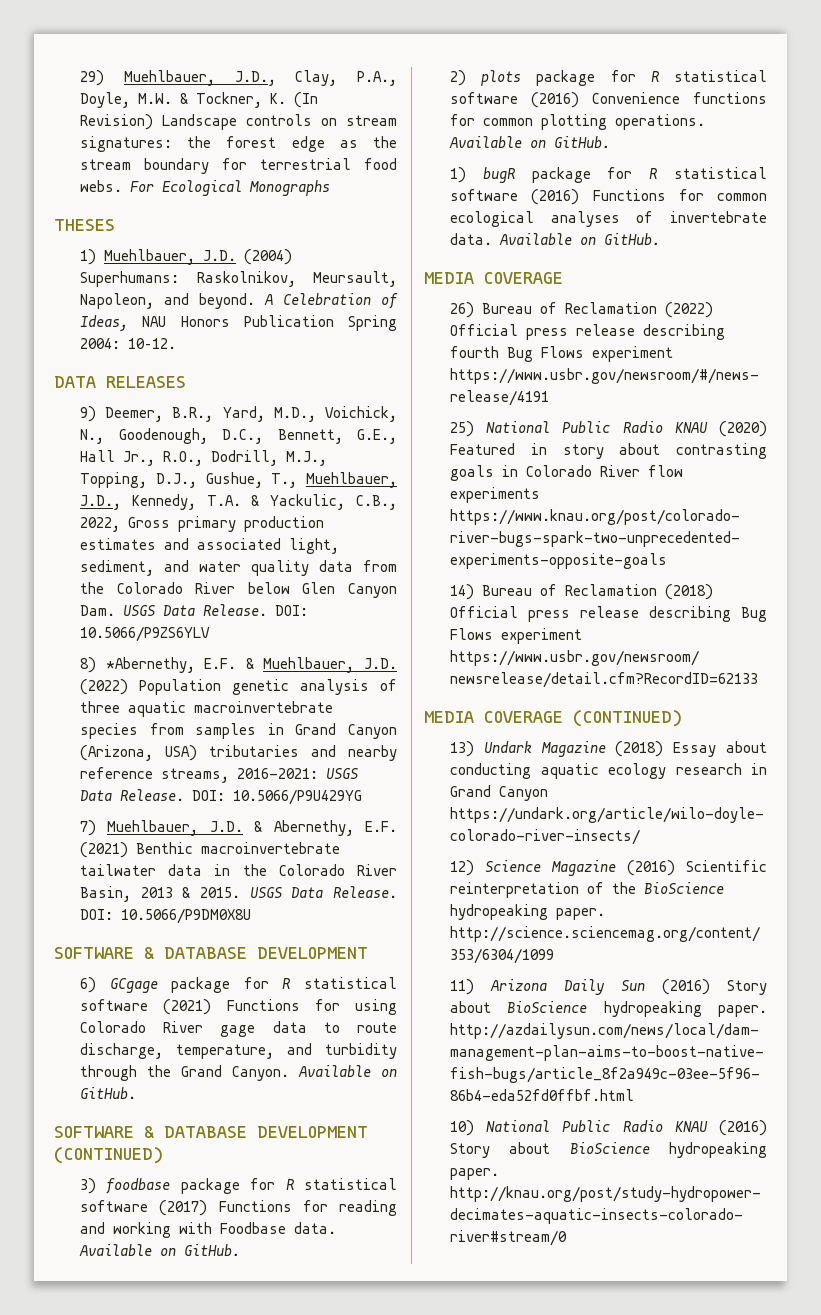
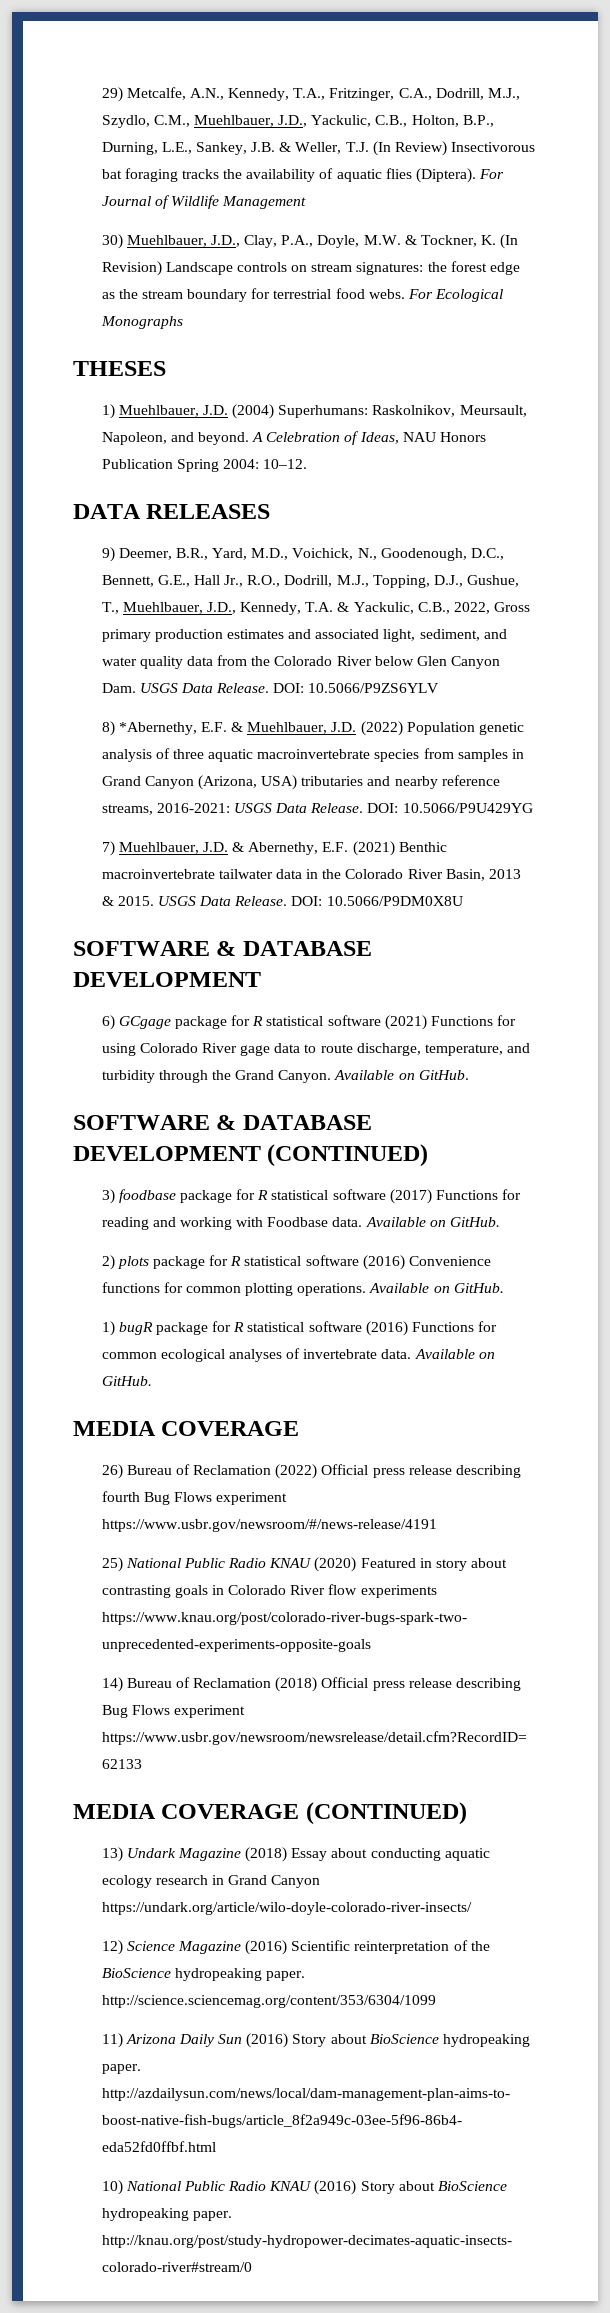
(105, 78) none -> [126,87,520,101] [101,115,494,128] [101,141,536,156] [101,168,505,183] [101,195,307,209] [101,234,123,249] Metcalfe, A.N., Kennedy, T.A., Fritzinger, C.A., Dodrill, M.J., Szydlo, C.M., Muehlbauer, J.D., Yackulic, C.B., Holton, B.P., Durning, L.E., Sankey, J.B. & Weller, T.J. (In Review) Insectivorous bat foraging tracks the availability of aquatic flies (Diptera). For Journal of Wildlife Management // 30)

